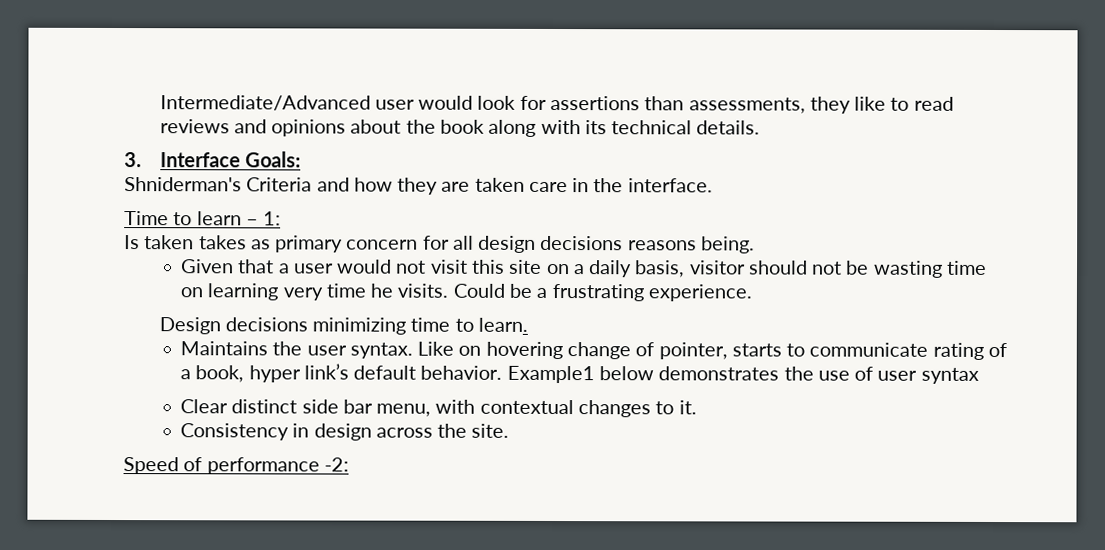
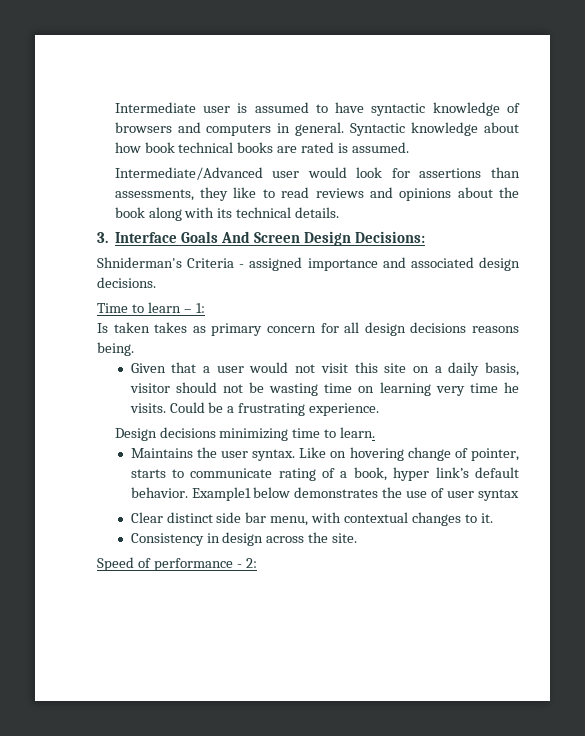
(159, 103) none -> [114,102,520,116] [114,122,519,136] [114,142,410,153] Intermediate user is assumed to have syntactic knowledge of browsers and computers in general. Syntactic knowledge about how book technical books are rated is assumed. //
[244,151,301,168] [124,177,713,195] Goals: // Shniderman's Criteria and how they are taken care in the interface. -> [181,231,425,246] [97,257,520,271] [97,277,156,288] Goals And Screen Design Decisions: // Shniderman's Criteria - assigned importance and associated design decisions.
[323,457,349,472] -2: -> [236,558,257,568] - 2:

